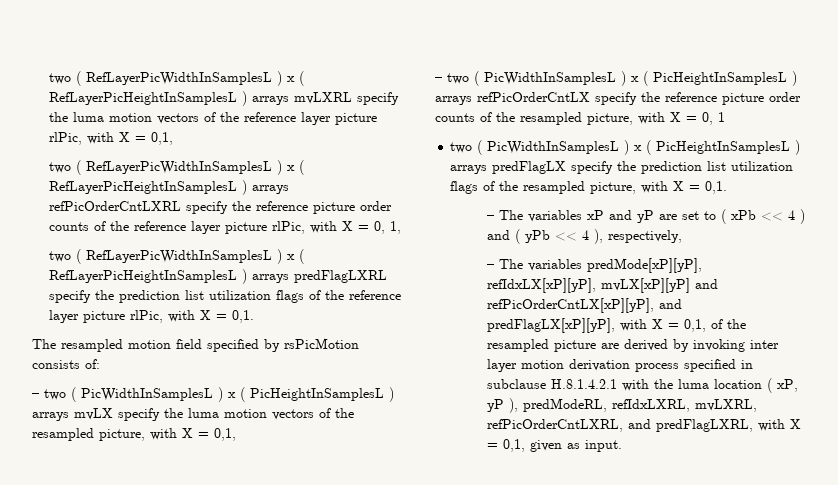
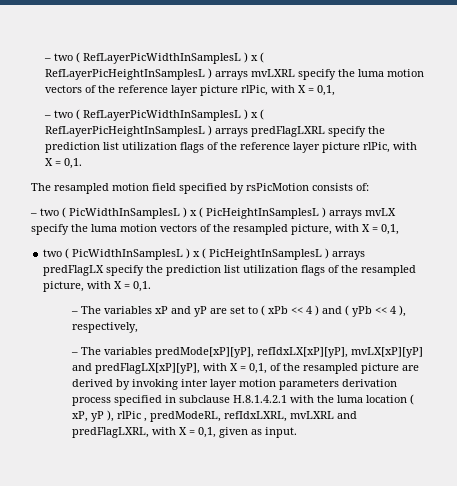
(49, 78) none -> [43,58,51,61] –
[49,160,305,175] [49,180,290,195] [49,201,393,214] [49,221,402,234] two ( RefLayerPicWidthInSamplesL ) x ( RefLayerPicHeightInSamplesL ) arrays refPicOrderCntLXRL specify the reference picture order counts of the reference layer picture rlPic, with X = 0, 1, // -> [43,115,51,118] –
[435,71,797,86] [435,92,801,105] [435,112,725,125] // – two ( PicWidthInSamplesL ) x ( PicHeightInSamplesL ) arrays refPicOrderCntLX specify the reference picture order counts of the resampled picture, with X = 0, 1 -> (399, 229) none
[487,298,683,313] refPicOrderCntLX[xP][yP], and -> (92, 367) none
(565, 364) none -> [278,379,339,390] parameters
[523,398,758,412] [487,419,624,432] predModeRL, refIdxLXRL, mvLXRL, refPicOrderCntLXRL, -> [116,411,334,422] rlPic , predModeRL, refIdxLXRL, mvLXRL

